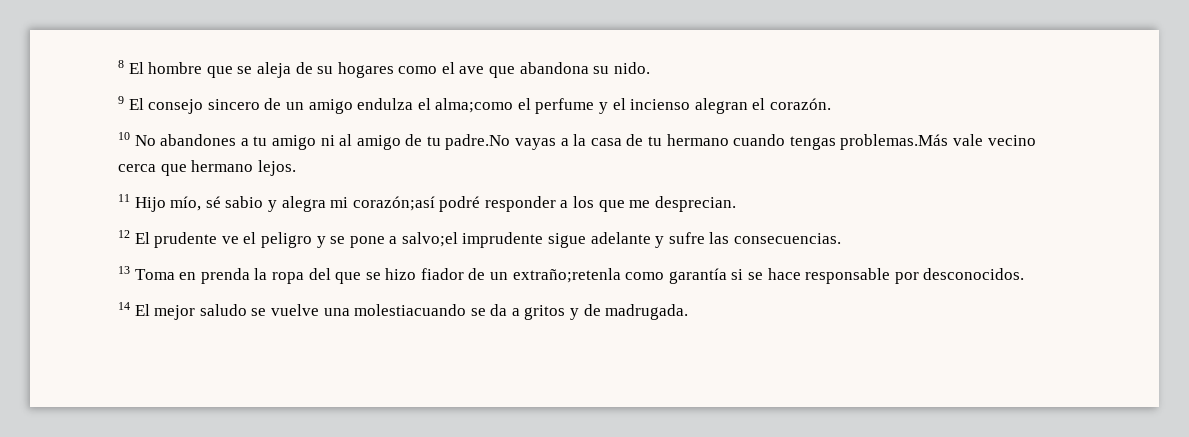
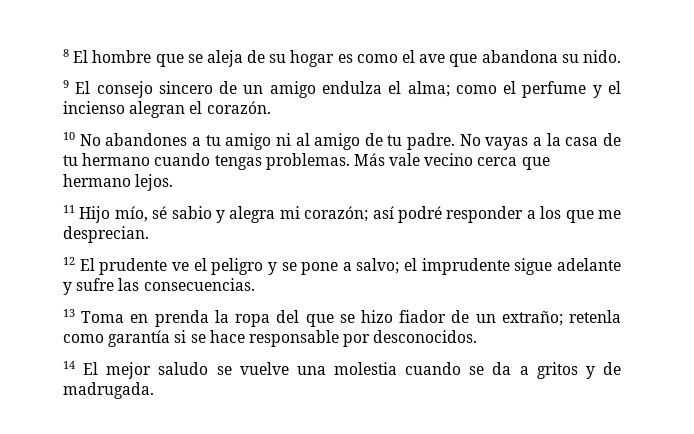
[337,62,394,78] hogares -> [290,50,353,67] hogar es
[435,98,514,113] alma;como -> [407,81,497,97] alma; como
[445,134,511,150] padre.No -> [407,133,481,150] padre. No
[840,134,949,150] problemas.Más -> [265,153,385,170] problemas. Más
[352,196,435,211] corazón;así -> [304,206,394,222] corazón; así
[401,232,458,247] salvo;el -> [356,258,418,274] salvo; el
[512,268,621,283] extraño;retenla -> [501,310,621,326] extraño; retenla
[354,304,467,316] molestiacuando -> [334,362,462,375] molestia cuando

